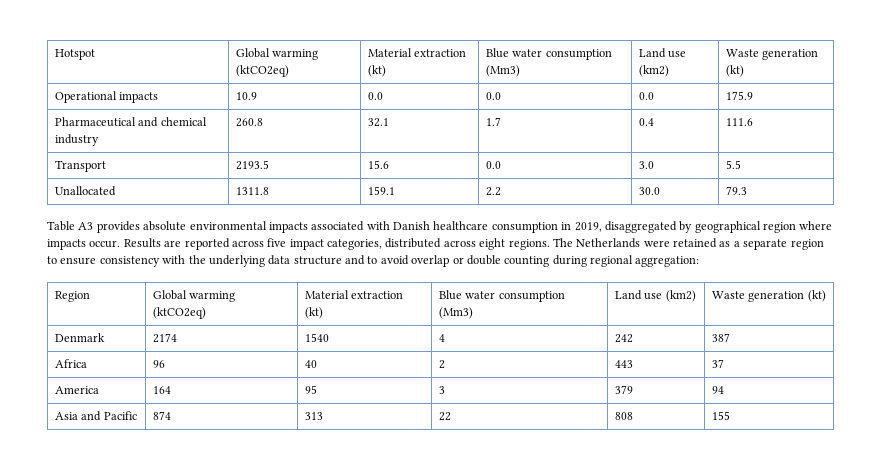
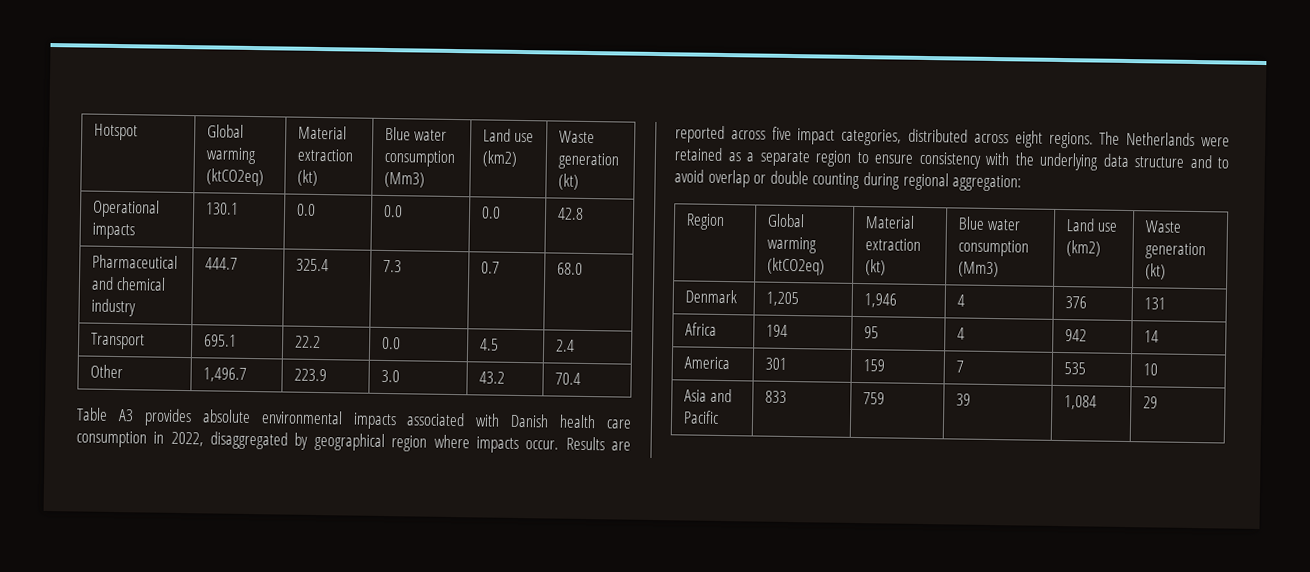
[235,92,257,100] 10.9 -> [205,202,239,215] 130.1
[725,91,753,100] 175.9 -> [556,207,584,220] 42.8
[235,118,263,127] [367,118,389,127] [485,117,501,126] [638,118,654,126] [725,118,753,126] 260.8 | 32.1 | 1.7 | 0.4 | 111.6 -> [204,257,238,270] [295,258,329,272] [382,259,402,273] [480,261,500,274] [556,262,583,275] 444.7 | 325.4 | 7.3 | 0.7 | 68.0
[235,160,269,170] [367,160,389,169] [485,161,501,169] [638,161,654,169] [725,160,741,169] [54,186,116,196] [235,187,269,195] [367,186,395,195] [485,187,501,196] [638,187,660,195] [725,186,747,195] 2193.5 | 15.6 | 0.0 | 3.0 | 5.5 // Unallocated | 1311.8 | 159.1 | 2.2 | 30.0 | 79.3 -> [203,334,237,347] [294,335,321,349] [381,336,401,350] [479,338,499,351] [555,339,575,352] [89,364,123,379] [202,367,247,382] [293,368,327,382] [380,369,400,383] [478,371,505,384] [554,372,581,385] 695.1 | 22.2 | 0.0 | 4.5 | 2.4 // Other | 1,496.7 | 223.9 | 3.0 | 43.2 | 70.4
[433,221,489,230] healthcare -> [559,414,632,429] health care
[574,222,602,232] 2019, -> [170,431,204,447] 2022,
[152,333,177,343] [304,333,329,342] [438,334,445,342] [614,334,633,343] [711,333,730,342] 2174 | 1540 | 4 | 242 | 387 -> [765,291,799,307] [863,293,897,308] [956,294,965,307] [1064,296,1087,309] [1143,297,1166,310] 1,205 | 1,946 | 4 | 376 | 131
[152,360,165,368] [304,360,317,368] [438,360,445,369] [614,360,633,368] [711,359,724,368] [54,386,99,394] [152,386,171,394] [304,385,317,394] [438,386,445,394] [614,385,633,394] [711,386,724,394] [54,411,137,421] [152,411,171,420] [304,412,323,420] [438,412,451,421] [614,412,633,420] [711,411,730,420] 96 | 40 | 2 | 443 | 37 // America | 164 | 95 | 3 | 379 | 94 // Asia and Pacific | 874 | 313 | 22 | 808 | 155 -> [765,324,788,337] [863,326,879,339] [956,327,965,340] [1064,329,1087,342] [1143,330,1159,343] [683,356,730,370] [764,357,787,370] [862,359,885,372] [955,360,964,373] [1063,362,1086,375] [1142,363,1158,376] [683,388,733,403] [682,410,719,424] [764,390,787,403] [862,392,885,405] [955,393,971,406] [1063,395,1097,410] [1142,396,1158,409] 194 | 95 | 4 | 942 | 14 // America | 301 | 159 | 7 | 535 | 10 // Asia and Pacific | 833 | 759 | 39 | 1,084 | 29

